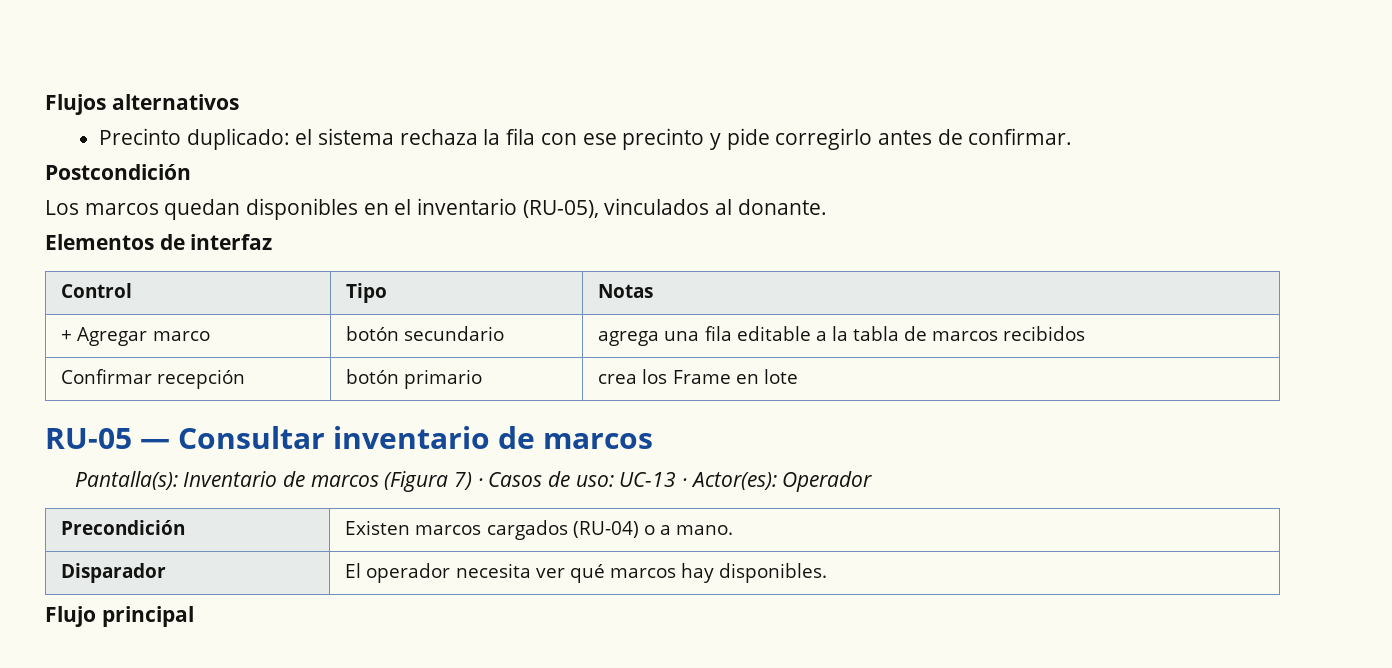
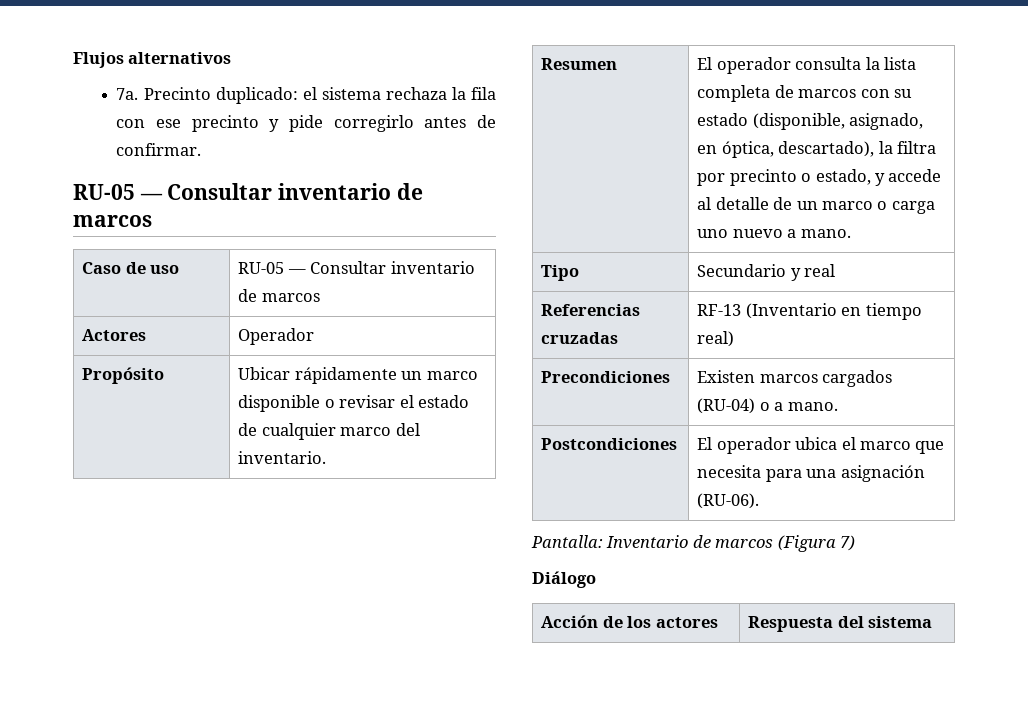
(239, 102) none -> [116,88,139,100] 7a.
[45,164,191,180] [45,198,827,220] [45,234,273,250] [61,283,133,298] [346,283,388,303] [598,284,654,298] [61,327,210,346] [346,326,505,341] [598,326,1086,346] [61,369,246,389] [346,369,483,389] [598,369,798,384] [45,426,653,449] [74,471,873,492] [61,520,186,535] // Postcondición // Los marcos quedan disponibles en el inventario (RU-05), vinculados al donante. // Elementos de interfaz // Control | Tipo | Notas // + Agregar marco | botón secundario | agrega una fila editable a la tabla de marcos recibidos // Confirmar recepción | botón primario | crea los Frame en lote // RU-05 — Consultar inventario de marcos // Pantalla(s): Inventario de marcos (Figura 7) · Casos de uso: UC-13 · Actor(es): Operador // Precondición -> [73,183,423,200] [73,215,152,227] [82,262,180,274] [238,261,475,274] [238,289,320,302] [82,329,147,341] [238,328,315,345] [82,367,165,384] [238,367,478,384] [238,395,470,412] [238,423,420,440] [238,451,327,464] [541,58,618,70] [697,57,917,74] [697,85,913,102] [697,113,924,130] [697,141,937,158] [697,169,942,186] [697,197,935,214] [697,229,851,238] [541,265,580,281] [697,264,836,281] [541,304,641,316] [541,332,619,344] [697,303,922,320] [697,331,735,347] [541,371,671,383] // RU-05 — Consultar inventario de marcos // Caso de uso | RU-05 — Consultar inventario de marcos // Actores | Operador // Propósito | Ubicar rápidamente un marco disponible o revisar el estado de cualquier marco del inventario. // Resumen | El operador consulta la lista completa de marcos con su estado (disponible, asignado, en óptica, descartado), la filtra por precinto o estado, y accede al detalle de un marco o carga uno nuevo a mano. // Tipo | Secundario y real // Referencias cruzadas | RF-13 (Inventario en tiempo real) // Precondiciones
[61,563,167,583] [345,563,828,583] [45,606,194,627] Disparador | El operador necesita ver qué marcos hay disponibles. // Flujo principal -> [541,438,678,450] [697,437,945,454] [697,465,925,482] [697,493,760,509] [531,535,856,552] [532,571,596,588] [541,615,718,628] [748,616,933,632] Postcondiciones | El operador ubica el marco que necesita para una asignación (RU-06). // Pantalla: Inventario de marcos (Figura 7) // Diálogo // Acción de los actores | Respuesta del sistema

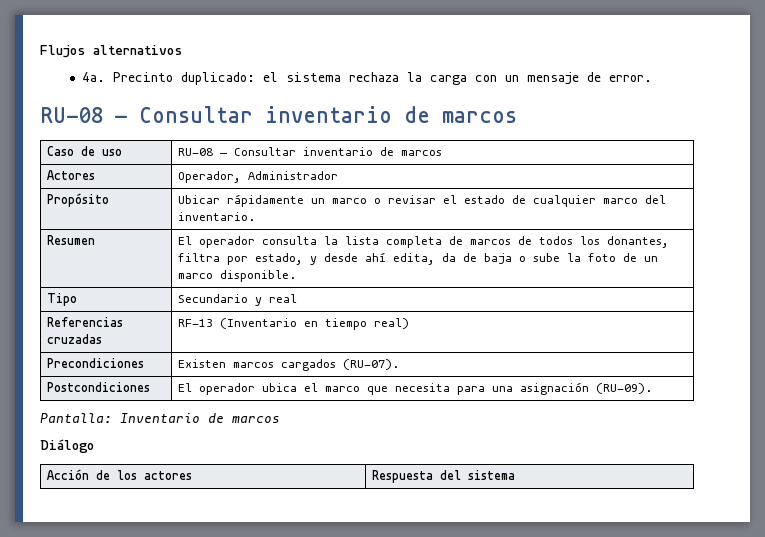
[116,88,139,100] 7a. -> [82,72,106,82] 4a.
[471,87,496,100] [116,115,496,132] [116,143,202,156] [73,184,135,200] fila con ese precinto y pide corregirlo antes de confirmar. // RU-05 -> [430,72,653,85] [40,107,103,123] carga con un mensaje de error. // RU-08
[238,262,285,274] RU-05 -> [178,148,214,156] RU-08
[238,328,315,345] Operador -> [178,171,339,183] Operador, Administrador
[238,395,321,412] disponible -> (368, 201) none
[860,89,913,98] [697,113,924,130] [697,141,937,158] [697,169,942,186] [697,197,935,214] [697,229,851,238] con su estado (disponible, asignado, en óptica, descartado), la filtra por precinto o estado, y accede al detalle de un marco o carga uno nuevo a mano. -> [518,236,670,248] [178,252,659,265] [178,270,297,282] de todos los donantes, filtra por estado, y desde ahí edita, da de baja o sube la foto de un marco disponible.
[697,398,838,414] (RU-04) o a mano. -> [343,359,400,370] (RU-07).
[697,493,760,509] (RU-06). -> [596,383,653,394] (RU-09).
[777,535,856,552] (Figura 7) -> (280, 419) none

